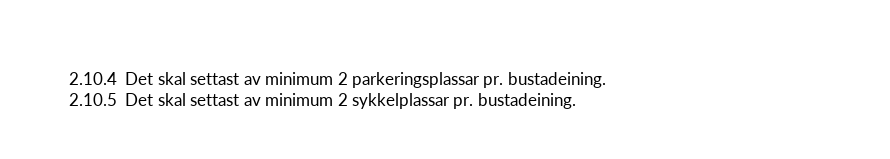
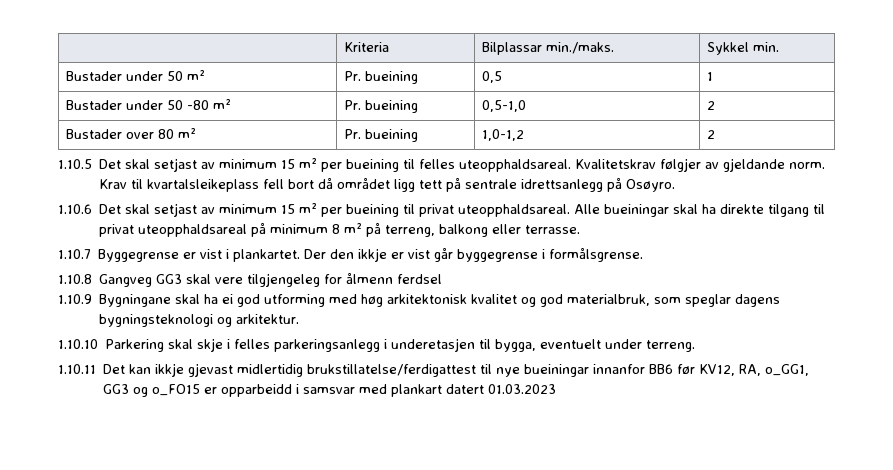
[69,72,606,88] [69,93,576,109] 2.10.4 Det skal settast av minimum 2 parkeringsplassar pr. bustadeining. // 2.10.5 Det skal settast av minimum 2 sykkelplassar pr. bustadeining. -> [343,42,389,52] [481,42,614,55] [706,42,779,55] [65,70,205,81] [343,71,418,84] [481,71,502,83] [706,72,713,81] [65,99,231,110] [343,100,418,113] [481,100,526,112] [706,101,715,110] [65,128,196,139] [343,129,418,142] [481,129,524,141] [706,130,715,139] [58,158,826,172] [99,177,676,192] [58,203,826,217] [99,222,581,237] [58,247,644,262] [58,272,443,287] [58,294,781,307] [99,314,300,327] [58,338,696,352] [58,363,810,377] [103,384,557,397] | Kriteria | Bilplassar min./maks. | Sykkel min. // Bustader under 50 m² | Pr. bueining | 0,5 | 1 // Bustader under 50 -80 m² | Pr. bueining | 0,5-1,0 | 2 // Bustader over 80 m² | Pr. bueining | 1,0-1,2 | 2 // 1.10.5 Det skal setjast av minimum 15 m² per bueining til felles uteopphaldsareal. Kvalitetskrav følgjer av gjeldande norm. Krav til kvartalsleikeplass fell bort då området ligg tett på sentrale idrettsanlegg på Osøyro. // 1.10.6 Det skal setjast av minimum 15 m² per bueining til privat uteopphaldsareal. Alle bueiningar skal ha direkte tilgang til privat uteopphaldsareal på minimum 8 m² på terreng, balkong eller terrasse. // 1.10.7 Byggegrense er vist i plankartet. Der den ikkje er vist går byggegrense i formålsgrense. // 1.10.8 Gangveg GG3 skal vere tilgjengeleg for ålmenn ferdsel // 1.10.9 Bygningane skal ha ei god utforming med høg arkitektonisk kvalitet og god materialbruk, som speglar dagens bygningsteknologi og arkitektur. // 1.10.10 Parkering skal skje i felles parkeringsanlegg i underetasjen til bygga, eventuelt under terreng. // 1.10.11 Det kan ikkje gjevast midlertidig brukstillatelse/ferdigattest til nye bueiningar innanfor BB6 før KV12, RA, o_GG1, GG3 og o_FO15 er opparbeidd i samsvar med plankart datert 01.03.2023

